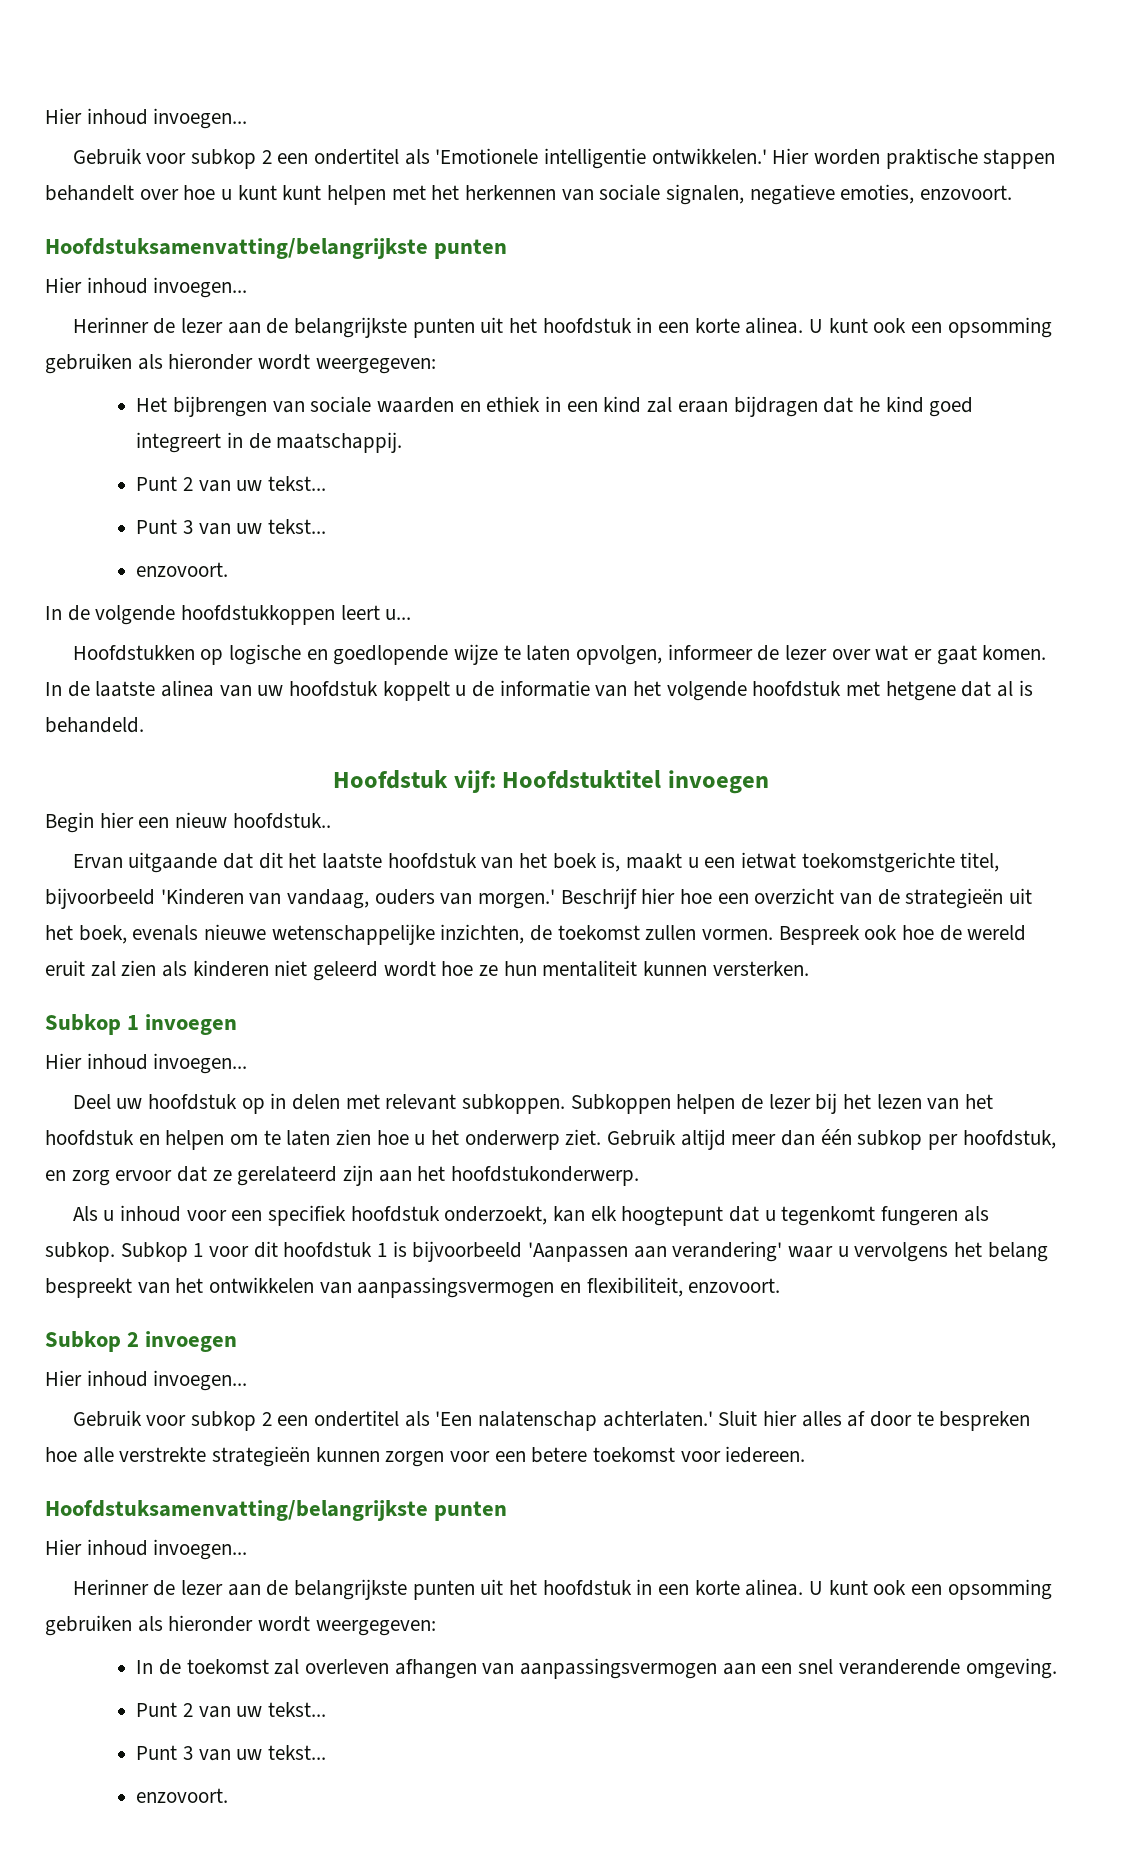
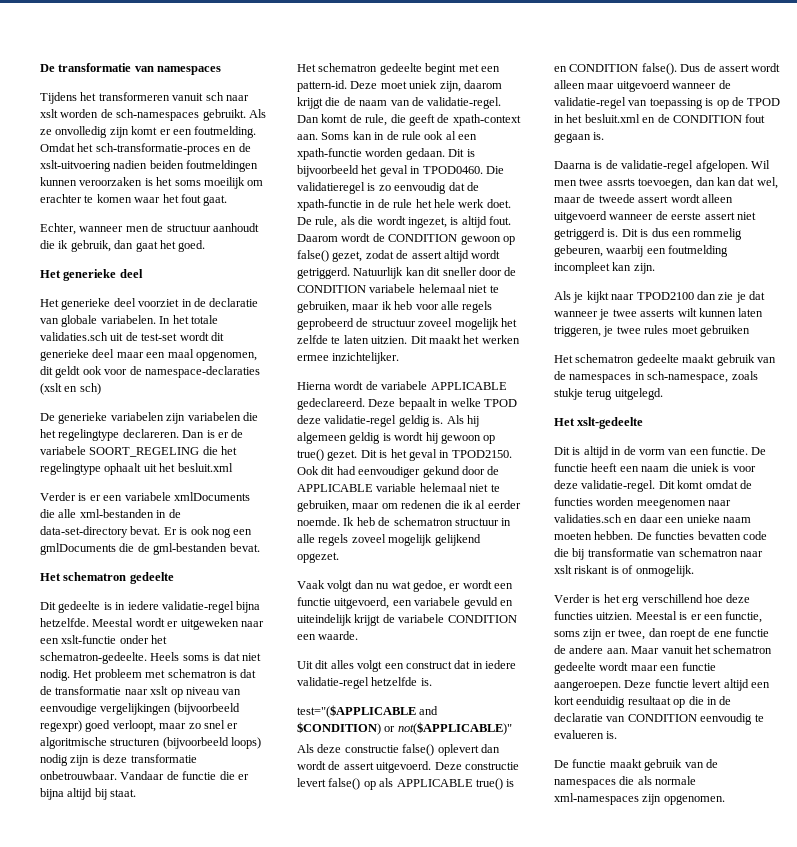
[45,108,248,129] [72,148,1056,169] [45,184,1013,205] [45,238,508,259] [45,277,248,298] [72,317,1052,338] [45,353,436,374] [136,396,974,417] [136,432,403,453] [136,476,327,492] [136,519,327,535] [136,562,229,577] [45,605,412,625] [72,644,1047,665] [45,680,1033,701] [45,717,144,733] [333,770,769,794] [45,812,331,833] [72,852,1000,873] [45,888,1033,909] [45,924,1027,945] [45,960,809,981] [45,1014,238,1035] [45,1053,248,1074] [72,1093,993,1114] [45,1129,1056,1150] [45,1165,640,1186] [72,1205,989,1226] [45,1241,1048,1262] [45,1277,781,1298] [45,1331,238,1352] [45,1370,248,1391] [72,1410,1031,1431] [45,1446,806,1467] [45,1500,508,1521] [45,1539,248,1560] [72,1579,1052,1600] [45,1615,436,1636] [136,1658,1057,1679] [136,1702,327,1718] [136,1745,327,1761] [136,1788,229,1803] Hier inhoud invoegen... // Gebruik voor subkop 2 een ondertitel als 'Emotionele intelligentie ontwikkelen.' Hier worden praktische stappen behandelt over hoe u kunt kunt helpen met het herkennen van sociale signalen, negatieve emoties, enzovoort. // Hoofdstuksamenvatting/belangrijkste punten // Hier inhoud invoegen... // Herinner de lezer aan de belangrijkste punten uit het hoofdstuk in een korte alinea. U kunt ook een opsomming gebruiken als hieronder wordt weergegeven: // Het bijbrengen van sociale waarden en ethiek in een kind zal eraan bijdragen dat he kind goed integreert in de maatschappij. // Punt 2 van uw tekst... // Punt 3 van uw tekst... // enzovoort. // In de volgende hoofdstukkoppen leert u... // Hoofdstukken op logische en goedlopende wijze te laten opvolgen, informeer de lezer over wat er gaat komen. In de laatste alinea van uw hoofdstuk koppelt u de informatie van het volgende hoofdstuk met hetgene dat al is behandeld. // Hoofdstuk vijf: Hoofdstuktitel invoegen // Begin hier een nieuw hoofdstuk.. // Ervan uitgaande dat dit het laatste hoofdstuk van het boek is, maakt u een ietwat toekomstgerichte titel, bijvoorbeeld 'Kinderen van vandaag, ouders van morgen.' Beschrijf hier hoe een overzicht van de strategieën uit het boek, evenals nieuwe wetenschappelijke inzichten, de toekomst zullen vormen. Bespreek ook hoe de wereld eruit zal zien als kinderen niet geleerd wordt hoe ze hun mentaliteit kunnen versterken. // Subkop 1 invoegen // Hier inhoud invoegen... // Deel uw hoofdstuk op in delen met relevant subkoppen. Subkoppen helpen de lezer bij het lezen van het hoofdstuk en helpen om te laten zien hoe u het onderwerp ziet. Gebruik altijd meer dan één subkop per hoofdstuk, en zorg ervoor dat ze gerelateerd zijn aan het hoofdstukonderwerp. // Als u inhoud voor een specifiek hoofdstuk onderzoekt, kan elk hoogtepunt dat u tegenkomt fungeren als subkop. Subkop 1 voor dit hoofdstuk 1 is bijvoorbeeld 'Aanpassen aan verandering' waar u vervolgens het belang bespreekt van het ontwikkelen van aanpassingsvermogen en flexibiliteit, enzovoort. // Subkop 2 invoegen // Hier inhoud invoegen... // Gebruik voor subkop 2 een ondertitel als 'Een nalatenschap achterlaten.' Sluit hier alles af door te bespreken hoe alle verstrekte strategieën kunnen zorgen voor een betere toekomst voor iedereen. // Hoofdstuksamenvatting/belangrijkste punten // Hier inhoud invoegen... // Herinner de lezer aan de belangrijkste punten uit het hoofdstuk in een korte alinea. U kunt ook een opsomming gebruiken als hieronder wordt weergegeven: // In de toekomst zal overleven afhangen van aanpassingsvermogen aan een snel veranderende omgeving. // Punt 2 van uw tekst... // Punt 3 van uw tekst... // enzovoort. -> [40,63,222,75] [40,92,249,104] [40,109,266,121] [40,126,257,138] [40,143,251,155] [40,160,259,172] [40,177,264,189] [40,194,228,206] [40,223,259,235] [40,240,206,252] [40,269,143,281] [40,298,259,310] [40,315,218,327] [40,332,224,341] [40,349,257,361] [40,366,260,378] [40,383,101,395] [40,412,258,424] [40,429,244,441] [40,446,238,457] [40,463,233,475] [40,492,250,501] [40,509,181,518] [40,526,253,538] [40,543,260,555] [40,572,174,584] [40,601,261,613] [40,618,264,630] [40,635,168,644] [40,652,261,664] [40,669,257,681] [40,686,242,698] [40,703,240,715] [40,720,239,732] [40,737,262,749] [40,754,197,766] [40,771,249,780] [40,788,137,800] [297,63,500,75] [297,80,502,92] [297,97,502,109] [297,114,521,126] [297,131,477,140] [297,148,475,160] [297,165,504,177] [297,182,479,194] [297,199,511,211] [297,216,511,228] [297,233,515,245] [297,250,501,262] [297,267,517,279] [297,284,499,293] [297,301,493,313] [297,318,517,330] [297,335,520,344] [297,352,400,364] [297,381,507,390] [297,398,517,410] [297,415,479,427] [297,432,496,444] [297,449,512,461] [297,466,500,478] [297,483,500,492] [297,500,521,512] [297,517,512,526] [297,534,481,546] [297,552,339,563] [297,580,513,592] [297,597,513,609] [297,614,517,626] [297,631,359,640] [297,660,516,672] [297,677,432,689] [297,705,439,718] [297,722,512,735] [297,744,500,756] [297,761,519,773] [297,778,515,790] [554,63,781,75] [554,80,731,92] [554,97,781,109] [554,114,766,123] [554,132,605,143] [554,160,770,172] [554,177,778,189] [554,194,733,203] [554,211,756,223] [554,228,743,240] [554,245,729,257] [554,262,655,274] [554,291,765,303] [554,308,764,320] [554,325,750,337] [554,354,776,366] [554,371,758,383] [554,388,663,400] [554,417,644,429] [554,446,767,458] [554,463,756,472] [554,480,752,492] [554,497,732,509] [554,514,751,523] [554,531,767,540] [554,548,763,560] [554,565,694,577] [554,594,751,606] [554,611,763,623] [554,628,769,640] [554,645,773,654] [554,662,716,674] [554,679,770,691] [554,696,732,708] [554,713,764,725] [554,730,618,739] [554,759,718,771] [554,776,697,788] [554,793,725,805] De transformatie van namespaces // Tijdens het transformeren vanuit sch naar xslt worden de sch-namespaces gebruikt. Als ze onvolledig zijn komt er een foutmelding. Omdat het sch-transformatie-proces en de xslt-uitvoering nadien beiden foutmeldingen kunnen veroorzaken is het soms moeilijk om erachter te komen waar het fout gaat. // Echter, wanneer men de structuur aanhoudt die ik gebruik, dan gaat het goed. // Het generieke deel // Het generieke deel voorziet in de declaratie van globale variabelen. In het totale validaties.sch uit de test-set wordt dit generieke deel maar een maal opgenomen, dit geldt ook voor de namespace-declaraties (xslt en sch) // De generieke variabelen zijn variabelen die het regelingtype declareren. Dan is er de variabele SOORT_REGELING die het regelingtype ophaalt uit het besluit.xml // Verder is er een variabele xmlDocuments die alle xml-bestanden in de data-set-directory bevat. Er is ook nog een gmlDocuments die de gml-bestanden bevat. // Het schematron gedeelte // Dit gedeelte is in iedere validatie-regel bijna hetzelfde. Meestal wordt er uitgeweken naar een xslt-functie onder het schematron-gedeelte. Heels soms is dat niet nodig. Het probleem met schematron is dat de transformatie naar xslt op niveau van eenvoudige vergelijkingen (bijvoorbeeld regexpr) goed verloopt, maar zo snel er algoritmische structuren (bijvoorbeeld loops) nodig zijn is deze transformatie onbetrouwbaar. Vandaar de functie die er bijna altijd bij staat. // Het schematron gedeelte begint met een pattern-id. Deze moet uniek zijn, daarom krijgt die de naam van de validatie-regel. Dan komt de rule, die geeft de xpath-context aan. Soms kan in de rule ook al een xpath-functie worden gedaan. Dit is bijvoorbeeld het geval in TPOD0460. Die validatieregel is zo eenvoudig dat de xpath-functie in de rule het hele werk doet. De rule, als die wordt ingezet, is altijd fout. Daarom wordt de CONDITION gewoon op false() gezet, zodat de assert altijd wordt getriggerd. Natuurlijk kan dit sneller door de CONDITION variabele helemaal niet te gebruiken, maar ik heb voor alle regels geprobeerd de structuur zoveel mogelijk het zelfde te laten uitzien. Dit maakt het werken ermee inzichtelijker. // Hierna wordt de variabele APPLICABLE gedeclareerd. Deze bepaalt in welke TPOD deze validatie-regel geldig is. Als hij algemeen geldig is wordt hij gewoon op true() gezet. Dit is het geval in TPOD2150. Ook dit had eenvoudiger gekund door de APPLICABLE variable helemaal niet te gebruiken, maar om redenen die ik al eerder noemde. Ik heb de schematron structuur in alle regels zoveel mogelijk gelijkend opgezet. // Vaak volgt dan nu wat gedoe, er wordt een functie uitgevoerd, een variabele gevuld en uiteindelijk krijgt de variabele CONDITION een waarde. // Uit dit alles volgt een construct dat in iedere validatie-regel hetzelfde is. // test="($APPLICABLE and $CONDITION) or not($APPLICABLE)" // Als deze constructie false() oplevert dan wordt de assert uitgevoerd. Deze constructie levert false() op als APPLICABLE true() is en CONDITION false(). Dus de assert wordt alleen maar uitgevoerd wanneer de validatie-regel van toepassing is op de TPOD in het besluit.xml en de CONDITION fout gegaan is. // Daarna is de validatie-regel afgelopen. Wil men twee assrts toevoegen, dan kan dat wel, maar de tweede assert wordt alleen uitgevoerd wanneer de eerste assert niet getriggerd is. Dit is dus een rommelig gebeuren, waarbij een foutmelding incompleet kan zijn. // Als je kijkt naar TPOD2100 dan zie je dat wanneer je twee asserts wilt kunnen laten triggeren, je twee rules moet gebruiken // Het schematron gedeelte maakt gebruik van de namespaces in sch-namespace, zoals stukje terug uitgelegd. // Het xslt-gedeelte // Dit is altijd in de vorm van een functie. De functie heeft een naam die uniek is voor deze validatie-regel. Dit komt omdat de functies worden meegenomen naar validaties.sch en daar een unieke naam moeten hebben. De functies bevatten code die bij transformatie van schematron naar xslt riskant is of onmogelijk. // Verder is het erg verschillend hoe deze functies uitzien. Meestal is er een functie, soms zijn er twee, dan roept de ene functie de andere aan. Maar vanuit het schematron gedeelte wordt maar een functie aangeroepen. Deze functie levert altijd een kort eenduidig resultaat op die in de declaratie van CONDITION eenvoudig te evalueren is. // De functie maakt gebruik van de namespaces die als normale xml-namespaces zijn opgenomen.

